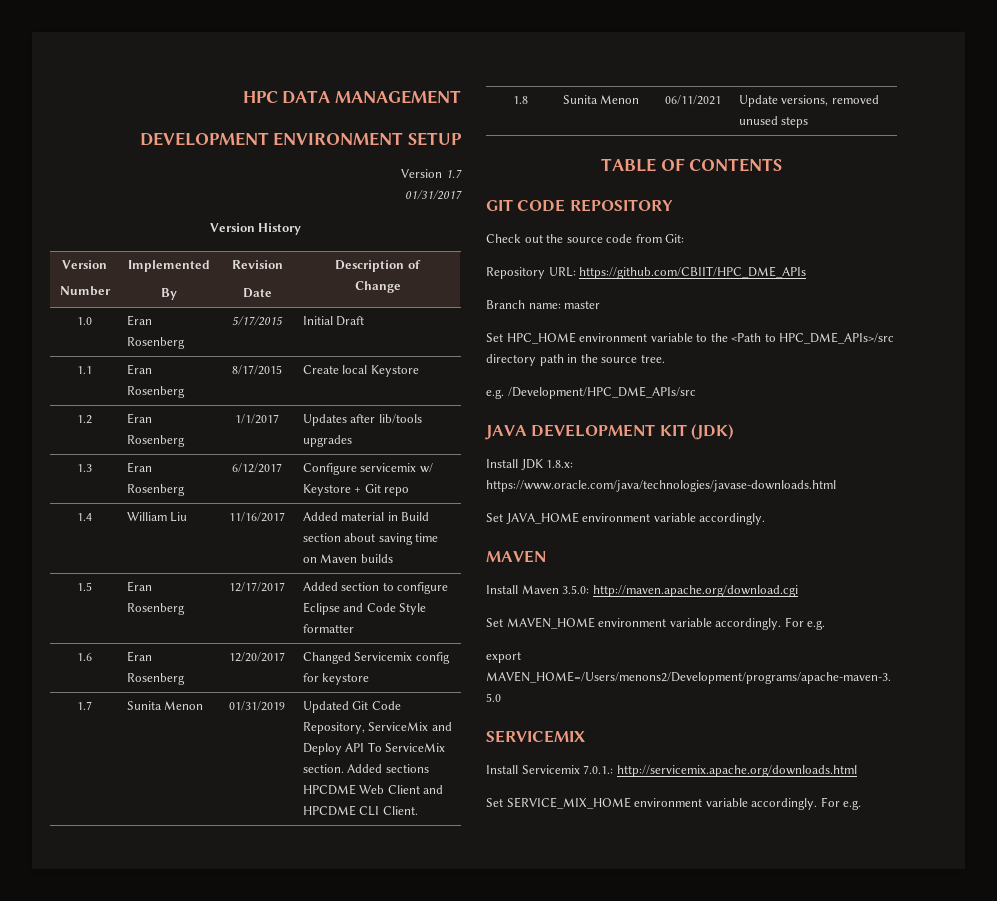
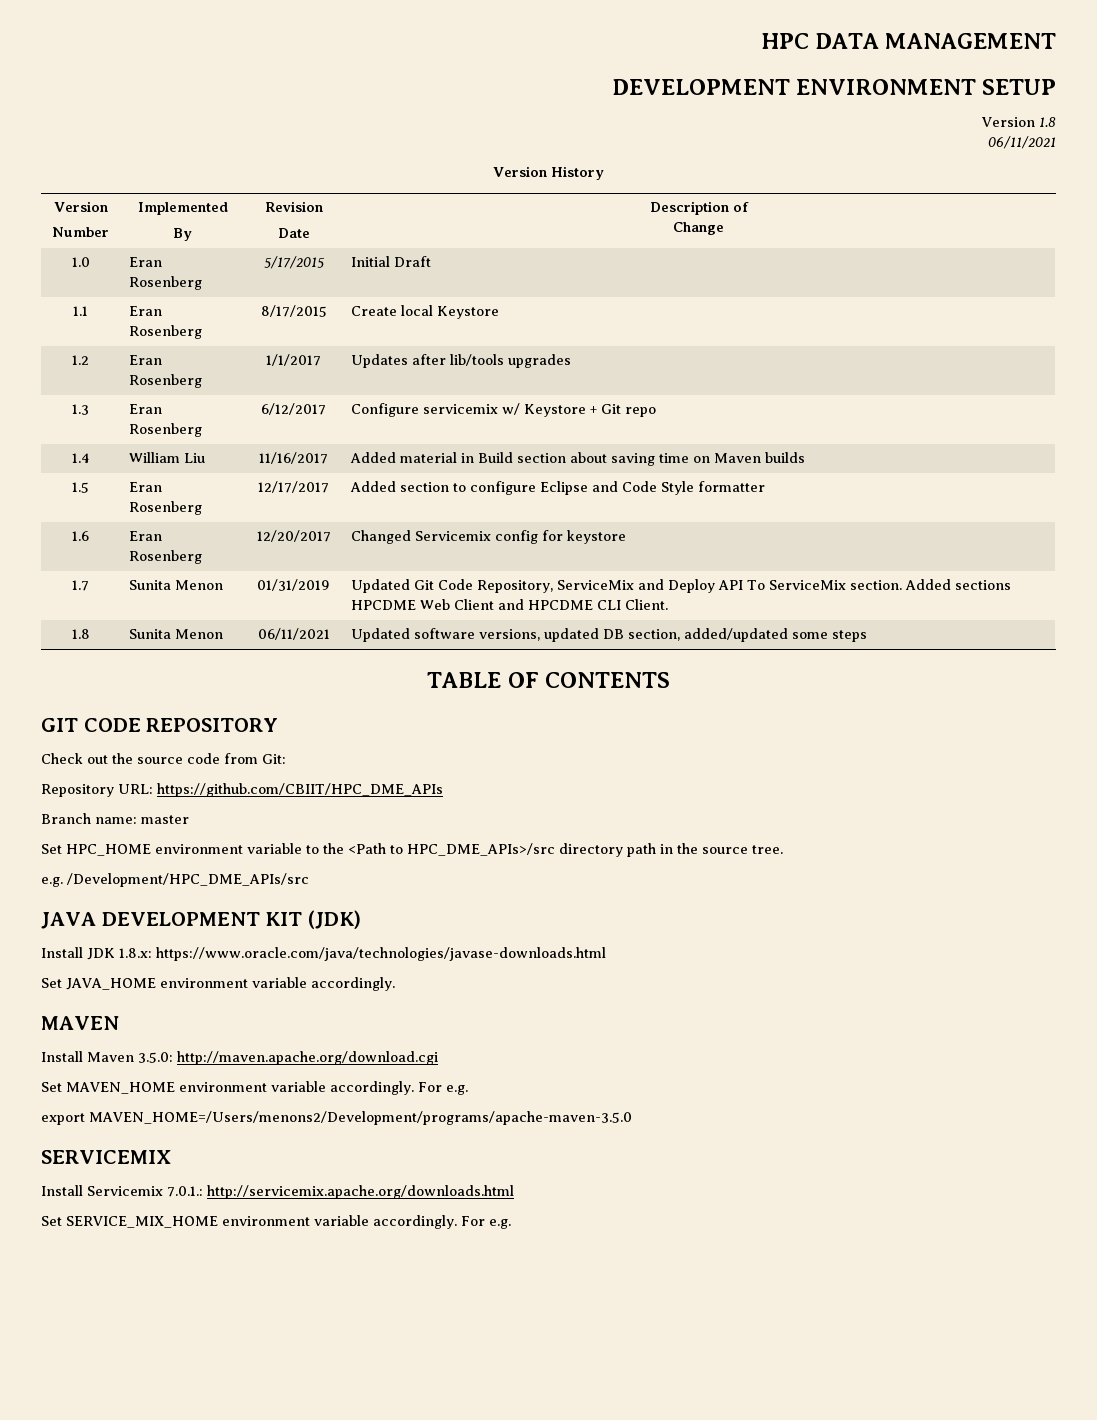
[446,169,462,178] [405,190,462,200] 1.7 // 01/31/2017 -> [1039,117,1056,127] [988,136,1056,149] 1.8 // 06/11/2021
[738,95,879,107] [738,116,778,125] Update versions, removed unused -> [351,628,829,642] Updated software versions, updated DB section, added/updated some

